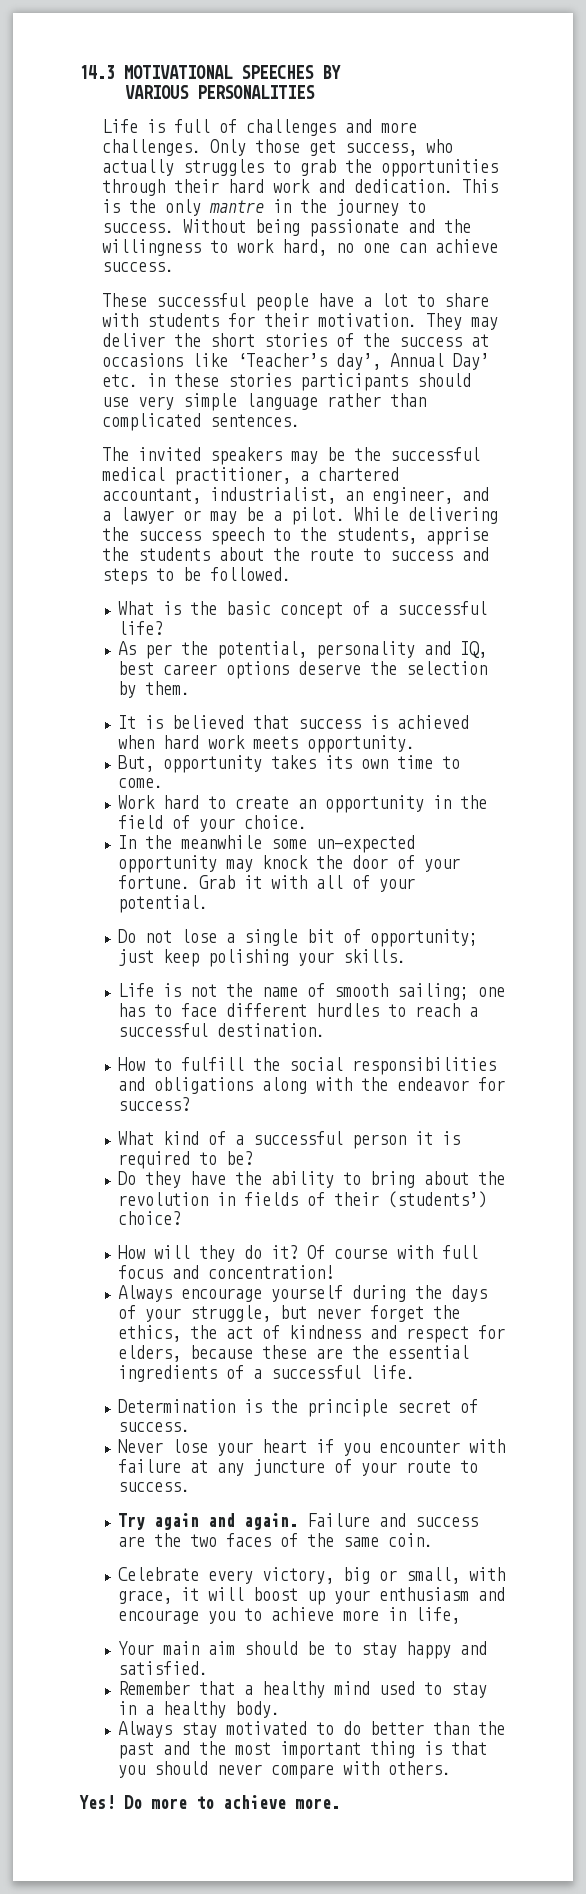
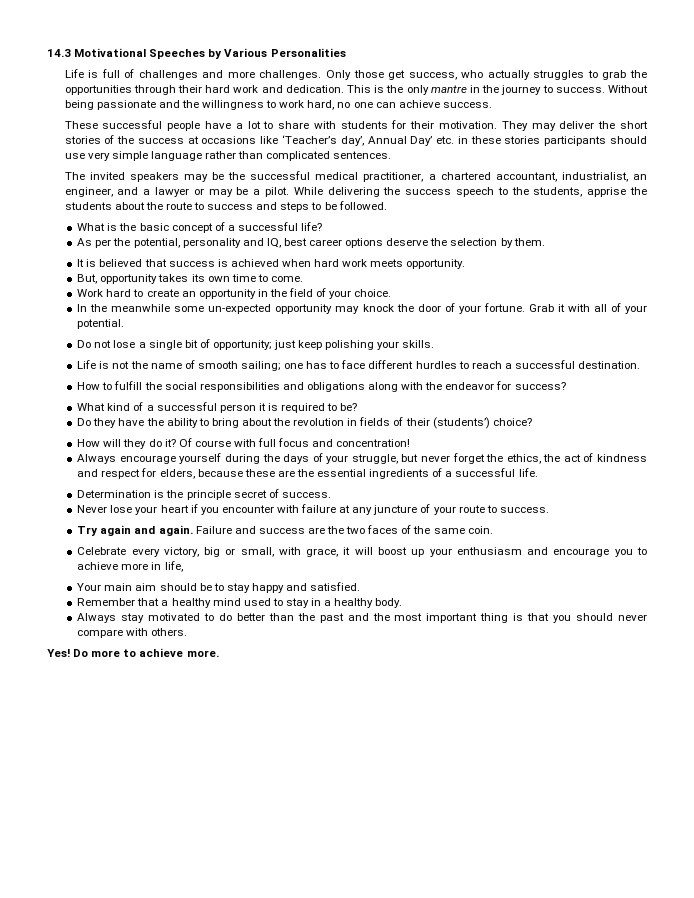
[124,65,341,79] [125,85,316,99] MOTIVATIONAL SPEECHES BY // VARIOUS PERSONALITIES -> [74,48,346,59] Motivational Speeches by Various Personalities

